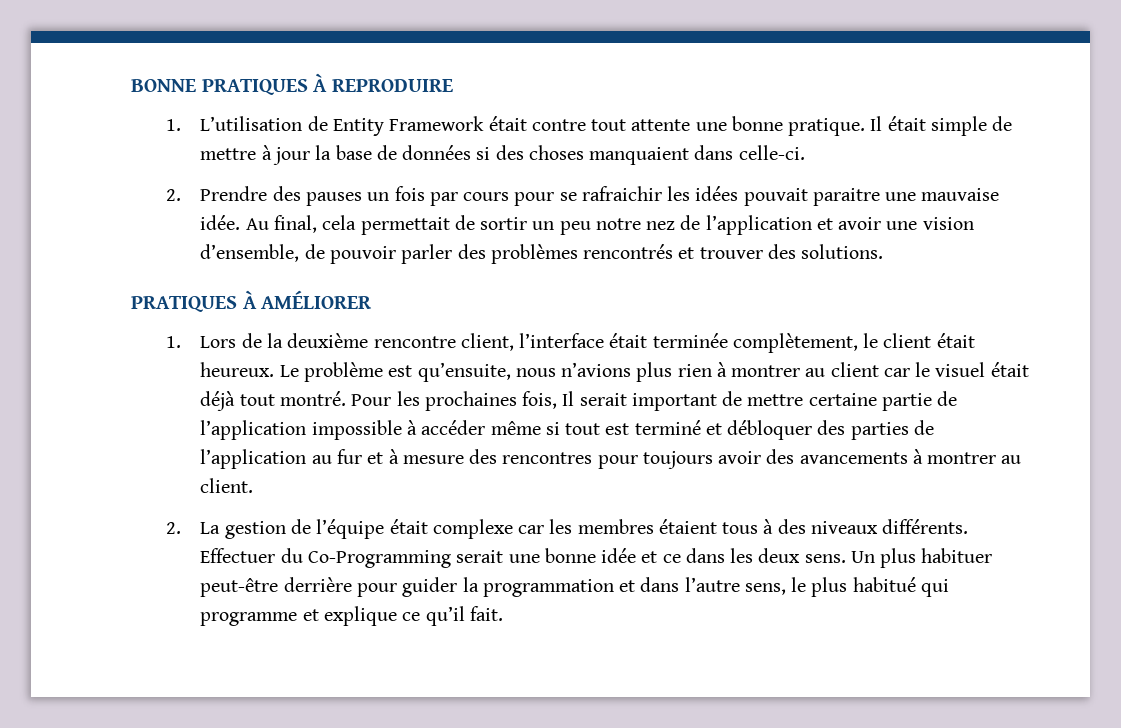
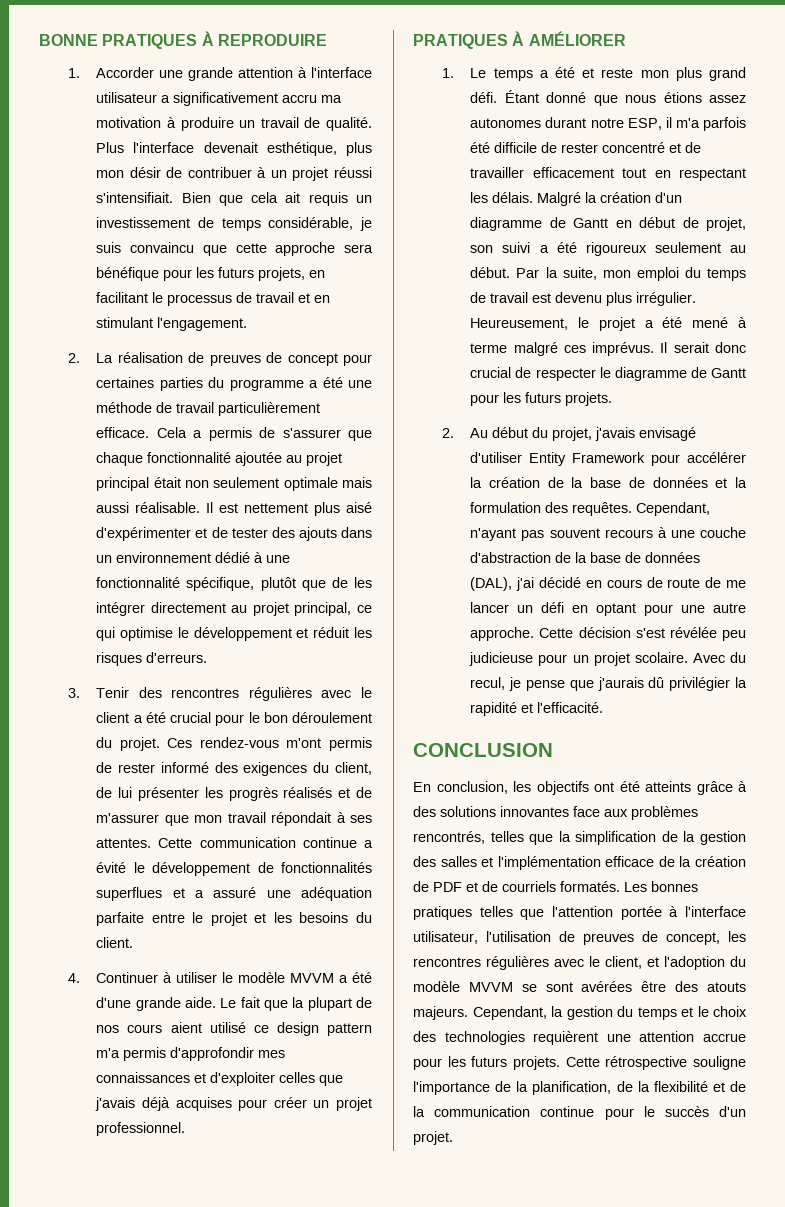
[200,116,1013,136] [200,145,805,165] [165,186,1000,206] [200,215,974,235] [200,244,884,264] [131,290,373,312] [165,333,975,353] [200,362,1029,382] [200,391,958,411] [200,420,934,440] [200,449,1022,469] [200,478,254,493] [165,519,969,539] [200,548,993,568] [200,577,949,597] [200,606,503,626] L’utilisation de Entity Framework était contre tout attente une bonne pratique. Il était simple de mettre à jour la base de données si des choses manquaient dans celle-ci. // 2. Prendre des pauses un fois par cours pour se rafraichir les idées pouvait paraitre une mauvaise idée. Au final, cela permettait de sortir un peu notre nez de l’application et avoir une vision d’ensemble, de pouvoir parler des problèmes rencontrés et trouver des solutions. // PRATIQUES À AMÉLIORER // 1. Lors de la deuxième rencontre client, l’interface était terminée complètement, le client était heureux. Le problème est qu’ensuite, nous n’avions plus rien à montrer au client car le visuel était déjà tout montré. Pour les prochaines fois, Il serait important de mettre certaine partie de l’application impossible à accéder même si tout est terminé et débloquer des parties de l’application au fur et à mesure des rencontres pour toujours avoir des avancements à montrer au client. // 2. La gestion de l’équipe était complexe car les membres étaient tous à des niveaux différents. Effectuer du Co-Programming serait une bonne idée et ce dans les deux sens. Un plus habituer peut-être derrière pour guider la programmation et dans l’autre sens, le plus habitué qui programme et explique ce qu’il fait. -> [96,67,372,81] [96,92,343,106] [96,117,372,131] [96,142,372,156] [96,167,372,181] [96,192,372,206] [96,217,372,231] [96,242,373,256] [96,267,326,281] [96,292,331,306] [96,317,248,331] [67,352,373,366] [96,377,373,391] [96,402,321,416] [96,427,373,441] [96,452,343,466] [96,477,372,491] [96,502,373,516] [96,527,372,541] [96,552,291,563] [96,577,372,591] [96,602,373,616] [96,627,372,641] [96,652,208,666] [67,687,372,701] [96,712,373,726] [96,737,372,751] [96,762,372,776] [96,787,372,801] [96,812,373,826] [96,837,373,848] [96,862,372,876] [96,887,372,901] [96,912,372,926] [96,937,134,948] [67,972,372,983] [96,997,372,1011] [96,1022,372,1036] [96,1047,286,1061] [96,1072,344,1086] [95,1097,372,1111] [96,1122,186,1136] [413,31,626,49] [441,67,746,81] [470,90,746,106] [470,117,746,131] [470,142,702,153] [470,167,746,181] [470,192,683,206] [470,217,746,231] [470,242,746,256] [470,267,746,281] [470,292,697,306] [470,317,747,331] [470,342,746,356] [470,367,746,381] [470,392,613,406] [441,427,697,441] [470,452,746,466] [470,477,747,488] [470,502,711,516] [470,527,746,541] [470,552,701,563] [470,577,746,591] [470,602,746,616] [470,627,746,641] [469,652,746,666] [470,677,747,691] [470,702,604,716] [413,743,553,757] [413,781,747,795] [413,806,698,820] [413,831,746,845] [413,856,746,870] [413,881,698,892] [413,906,746,920] [413,931,746,945] [413,956,746,970] [413,981,746,992] [413,1006,747,1020] [413,1031,746,1045] [413,1056,746,1070] [413,1081,746,1095] [413,1106,746,1120] [413,1131,453,1145] Accorder une grande attention à l'interface utilisateur a significativement accru ma motivation à produire un travail de qualité. Plus l'interface devenait esthétique, plus mon désir de contribuer à un projet réussi s'intensifiait. Bien que cela ait requis un investissement de temps considérable, je suis convaincu que cette approche sera bénéfique pour les futurs projets, en facilitant le processus de travail et en stimulant l'engagement. // 2. La réalisation de preuves de concept pour certaines parties du programme a été une méthode de travail particulièrement efficace. Cela a permis de s'assurer que chaque fonctionnalité ajoutée au projet principal était non seulement optimale mais aussi réalisable. Il est nettement plus aisé d'expérimenter et de tester des ajouts dans un environnement dédié à une fonctionnalité spécifique, plutôt que de les intégrer directement au projet principal, ce qui optimise le développement et réduit les risques d'erreurs. // 3. Tenir des rencontres régulières avec le client a été crucial pour le bon déroulement du projet. Ces rendez-vous m'ont permis de rester informé des exigences du client, de lui présenter les progrès réalisés et de m'assurer que mon travail répondait à ses attentes. Cette communication continue a évité le développement de fonctionnalités superflues et a assuré une adéquation parfaite entre le projet et les besoins du client. // 4. Continuer à utiliser le modèle MVVM a été d'une grande aide. Le fait que la plupart de nos cours aient utilisé ce design pattern m'a permis d'approfondir mes connaissances et d'exploiter celles que j'avais déjà acquises pour créer un projet professionnel. // PRATIQUES À AMÉLIORER // 1. Le temps a été et reste mon plus grand défi. Étant donné que nous étions assez autonomes durant notre ESP, il m'a parfois été difficile de rester concentré et de travailler efficacement tout en respectant les délais. Malgré la création d'un diagramme de Gantt en début de projet, son suivi a été rigoureux seulement au début. Par la suite, mon emploi du temps de travail est devenu plus irrégulier. Heureusement, le projet a été mené à terme malgré ces imprévus. Il serait donc crucial de respecter le diagramme de Gantt pour les futurs projets. // 2. Au début du projet, j'avais envisagé d'utiliser Entity Framework pour accélérer la création de la base de données et la formulation des requêtes. Cependant, n'ayant pas souvent recours à une couche d'abstraction de la base de données (DAL), j'ai décidé en cours de route de me lancer un défi en optant pour une autre approche. Cette décision s'est révélée peu judicieuse pour un projet scolaire. Avec du recul, je pense que j'aurais dû privilégier la rapidité et l'efficacité. // CONCLUSION // En conclusion, les objectifs ont été atteints grâce à des solutions innovantes face aux problèmes rencontrés, telles que la simplification de la gestion des salles et l'implémentation efficace de la création de PDF et de courriels formatés. Les bonnes pratiques telles que l'attention portée à l'interface utilisateur, l'utilisation de preuves de concept, les rencontres régulières avec le client, et l'adoption du modèle MVVM se sont avérées être des atouts majeurs. Cependant, la gestion du temps et le choix des technologies requièrent une attention accrue pour les futurs projets. Cette rétrospective souligne l'importance de la planification, de la flexibilité et de la communication continue pour le succès d'un projet.

